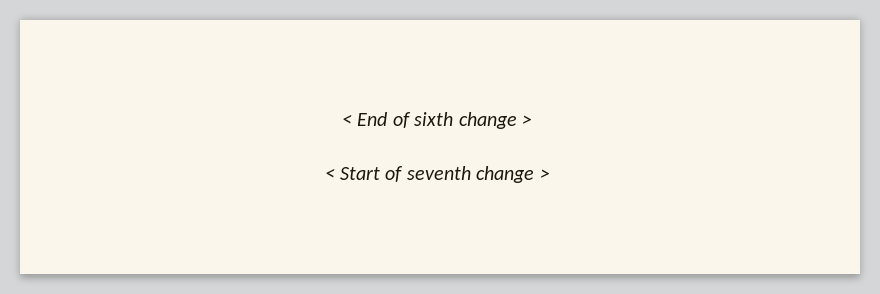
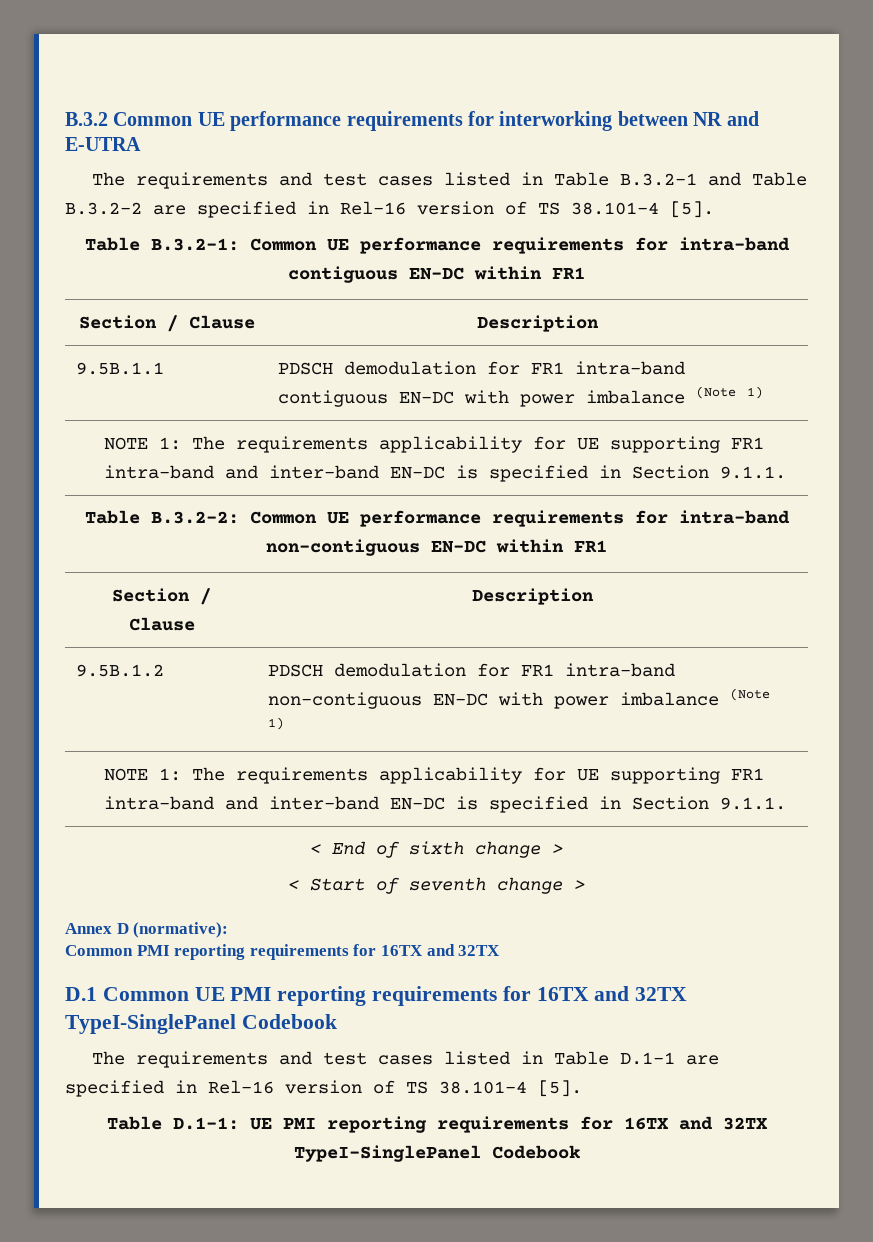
(342, 120) none -> [65,111,759,131] [65,137,141,151] [92,172,808,189] [65,201,714,218] [84,237,790,254] [288,266,585,283] [78,315,255,332] [477,315,599,332] [76,362,165,375] [278,361,686,375] [278,386,764,407] [103,436,764,453] [103,465,786,482] [84,510,790,527] [266,539,607,556] [112,588,211,605] [128,617,195,631] [472,588,594,605] [76,664,165,677] [268,663,676,677] [268,688,771,709] [268,717,285,730] [103,767,764,784] [103,796,786,813] B.3.2 Common UE performance requirements for interworking between NR and E-UTRA // The requirements and test cases listed in Table B.3.2-1 and Table B.3.2-2 are specified in Rel-16 version of TS 38.101-4 [5]. // Table B.3.2-1: Common UE performance requirements for intra-band contiguous EN-DC within FR1 // Section / Clause | Description // 9.5B.1.1 | PDSCH demodulation for FR1 intra-band contiguous EN-DC with power imbalance (Note 1) // NOTE 1: The requirements applicability for UE supporting FR1 intra-band and inter-band EN-DC is specified in Section 9.1.1. // Table B.3.2-2: Common UE performance requirements for intra-band non-contiguous EN-DC within FR1 // Section / Clause | Description // 9.5B.1.2 | PDSCH demodulation for FR1 intra-band non-contiguous EN-DC with power imbalance (Note 1) // NOTE 1: The requirements applicability for UE supporting FR1 intra-band and inter-band EN-DC is specified in Section 9.1.1. //
(550, 174) none -> [65,922,229,938] [65,944,501,960] [65,986,688,1006] [65,1014,337,1034] [92,1051,720,1068] [65,1080,582,1097] [106,1116,768,1133] [293,1145,580,1162] // Annex D (normative): // Common PMI reporting requirements for 16TX and 32TX // D.1 Common UE PMI reporting requirements for 16TX and 32TX TypeI-SinglePanel Codebook // The requirements and test cases listed in Table D.1-1 are specified in Rel-16 version of TS 38.101-4 [5]. // Table D.1-1: UE PMI reporting requirements for 16TX and 32TX TypeI-SinglePanel Codebook

